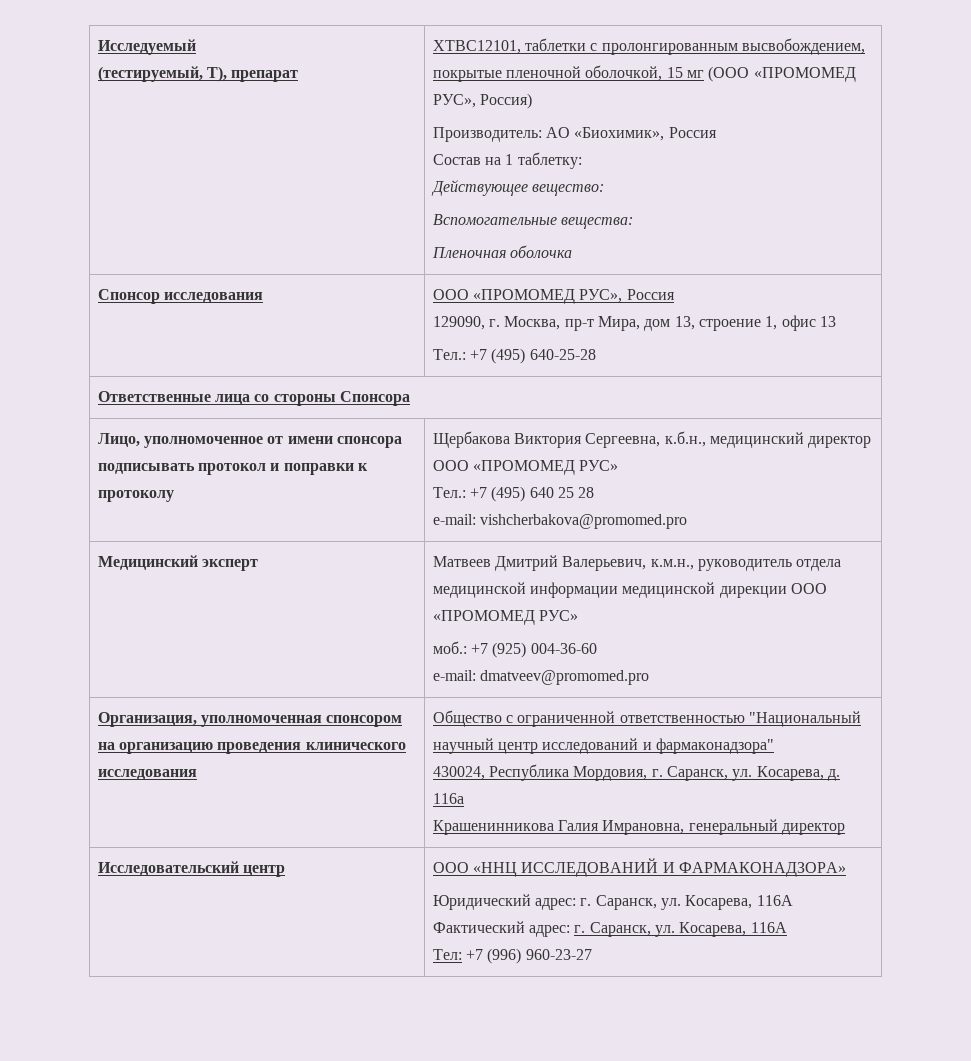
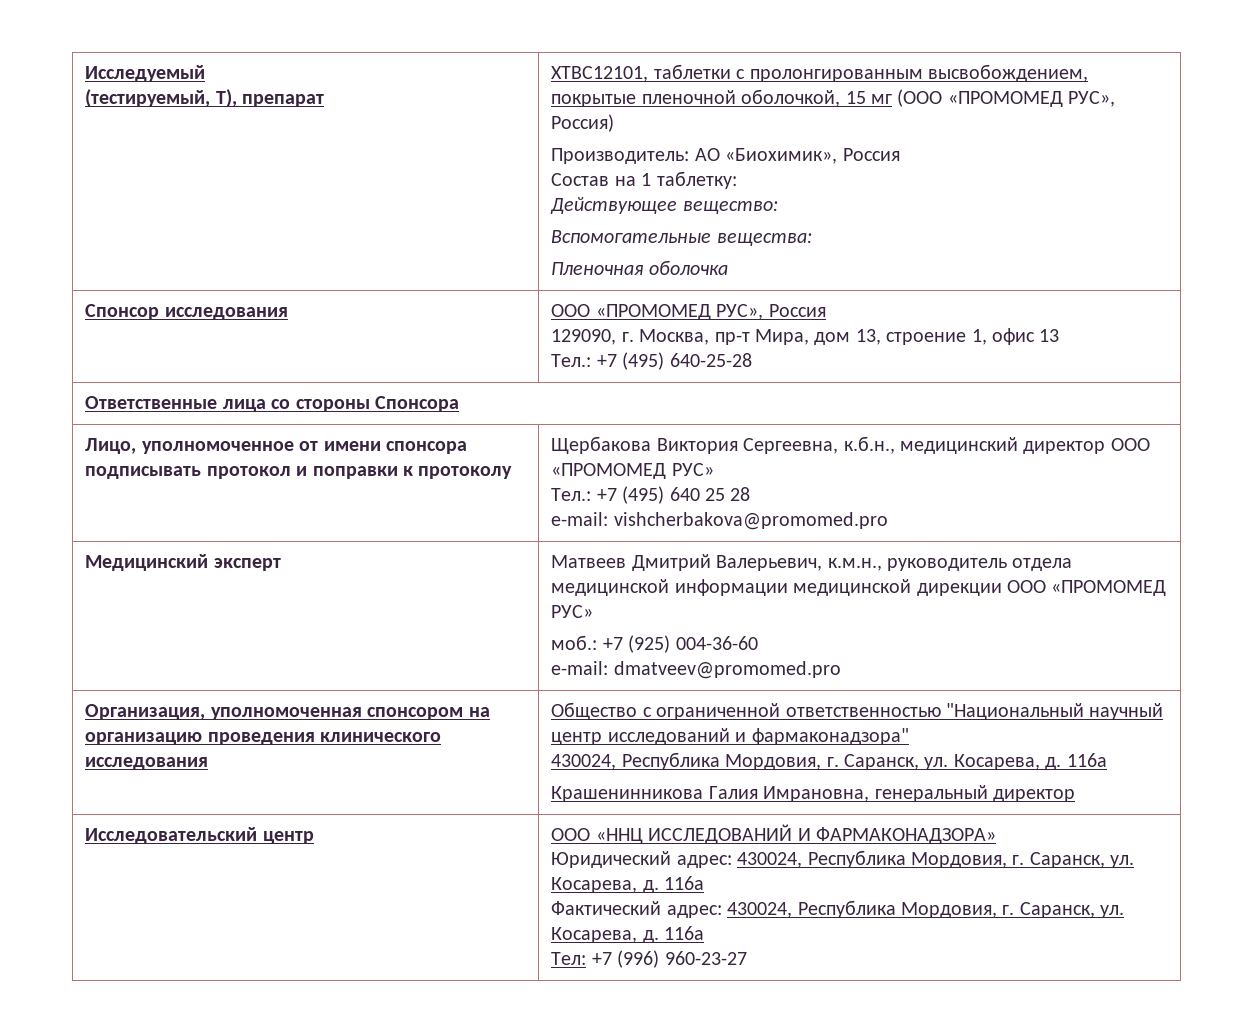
[580,895,793,910] [432,921,787,937] г. Саранск, ул. Косарева, 116А Фактический адрес: г. Саранск, ул. Косарева, 116А -> [737,850,1135,868] [551,876,705,893] [551,900,1125,918] [551,926,705,943] 430024, Республика Мордовия, г. Саранск, ул. Косарева, д. 116а // Фактический адрес: 430024, Республика Мордовия, г. Саранск, ул. Косарева, д. 116а

